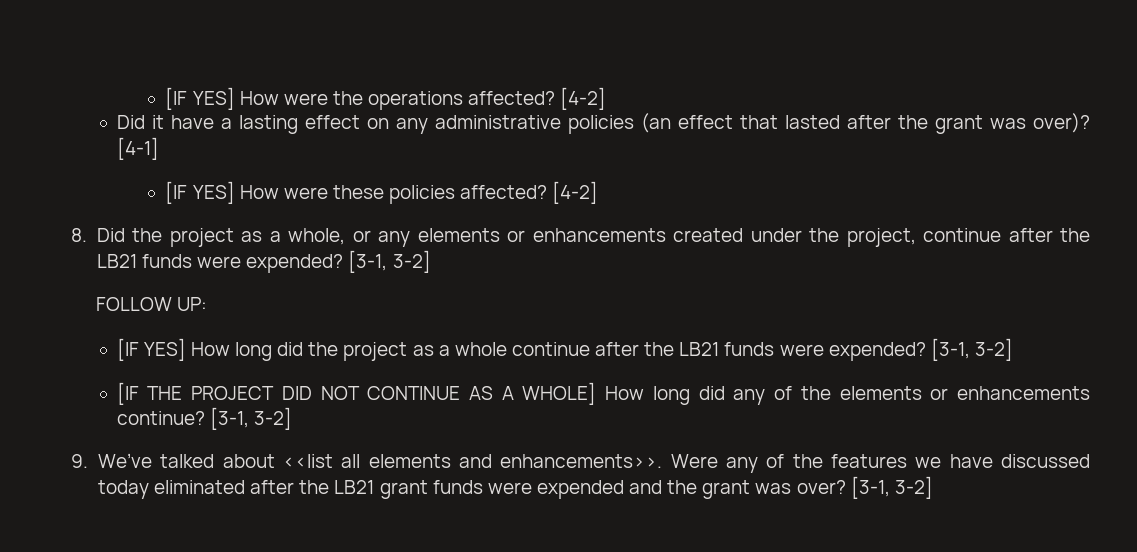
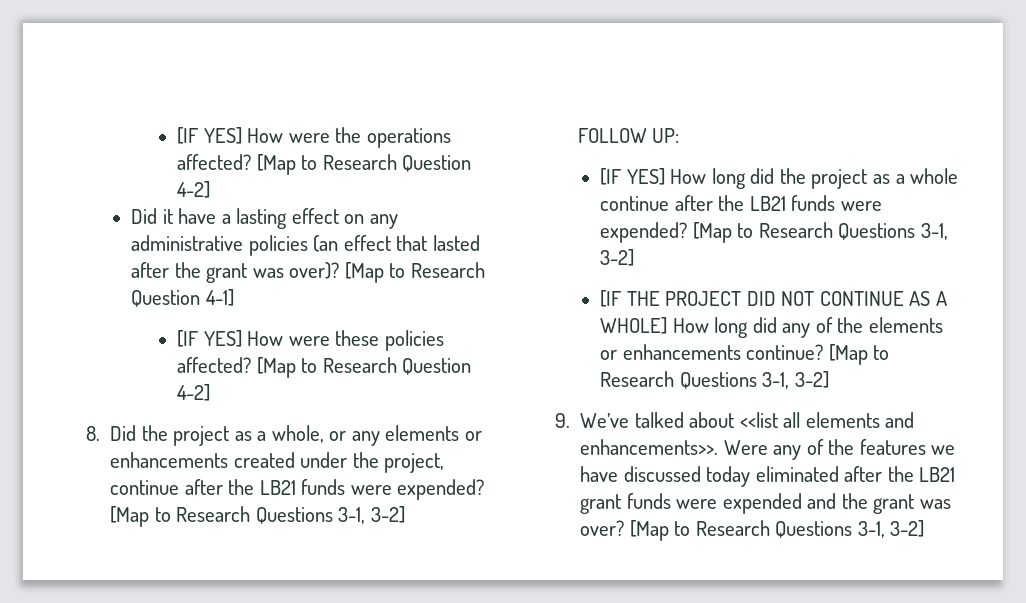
[560,87,607,110] [4-2] -> [256,154,472,175] [176,181,210,198] [Map to Research Question 4-2]
[116,137,159,160] [4-1] -> [344,262,486,283] [131,289,234,307] [Map to Research Question 4-1]
[552,181,599,204] [4-2] -> [256,357,472,378] [176,384,210,401] [Map to Research Question 4-2]
[348,250,388,273] [3-1, -> [110,506,366,527] [Map to Research Questions 3-1,
[930,338,970,361] [3-1, -> [692,222,948,243] [Map to Research Questions 3-1,
[209,407,249,430] [3-1, -> [828,344,890,365] [600,371,790,389] [Map to Research Questions 3-1,
[850,476,890,499] [3-1, -> [629,520,885,541] [Map to Research Questions 3-1,

